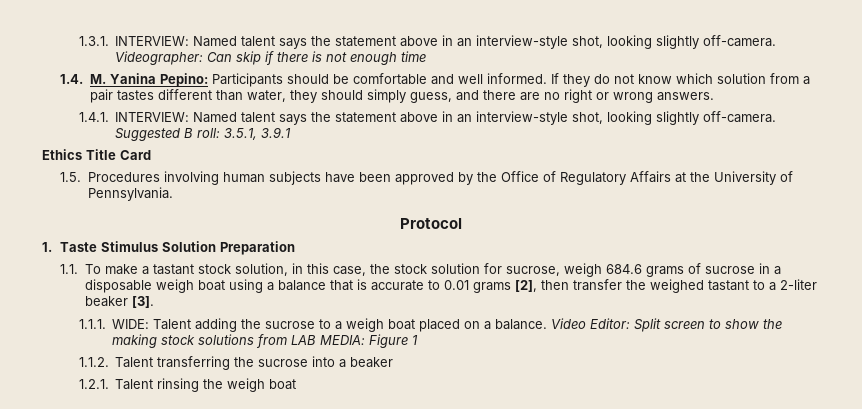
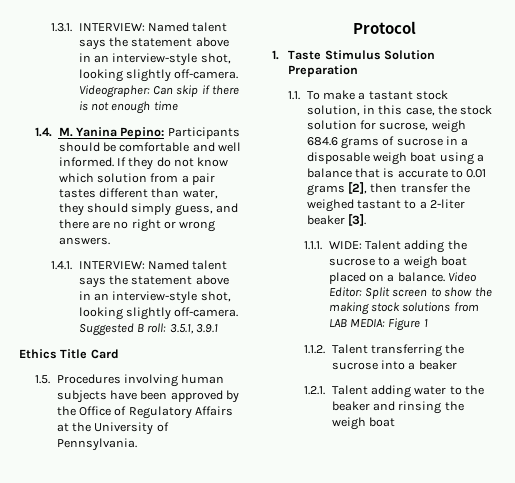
(154, 384) none -> [371,385,485,398] [331,401,396,411] adding water to the beaker and

